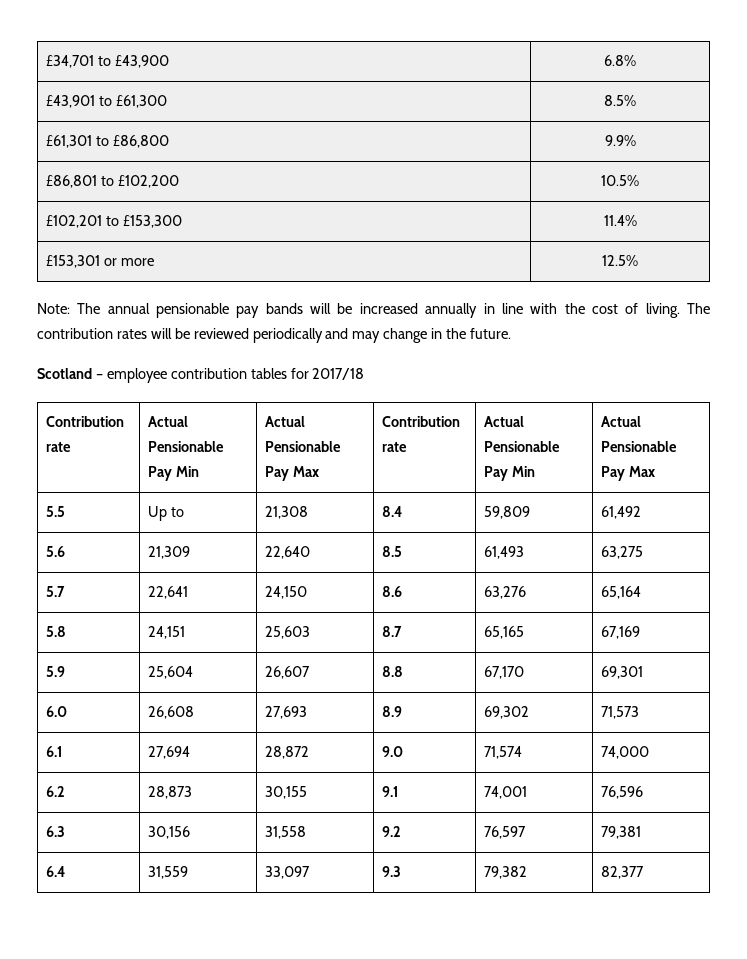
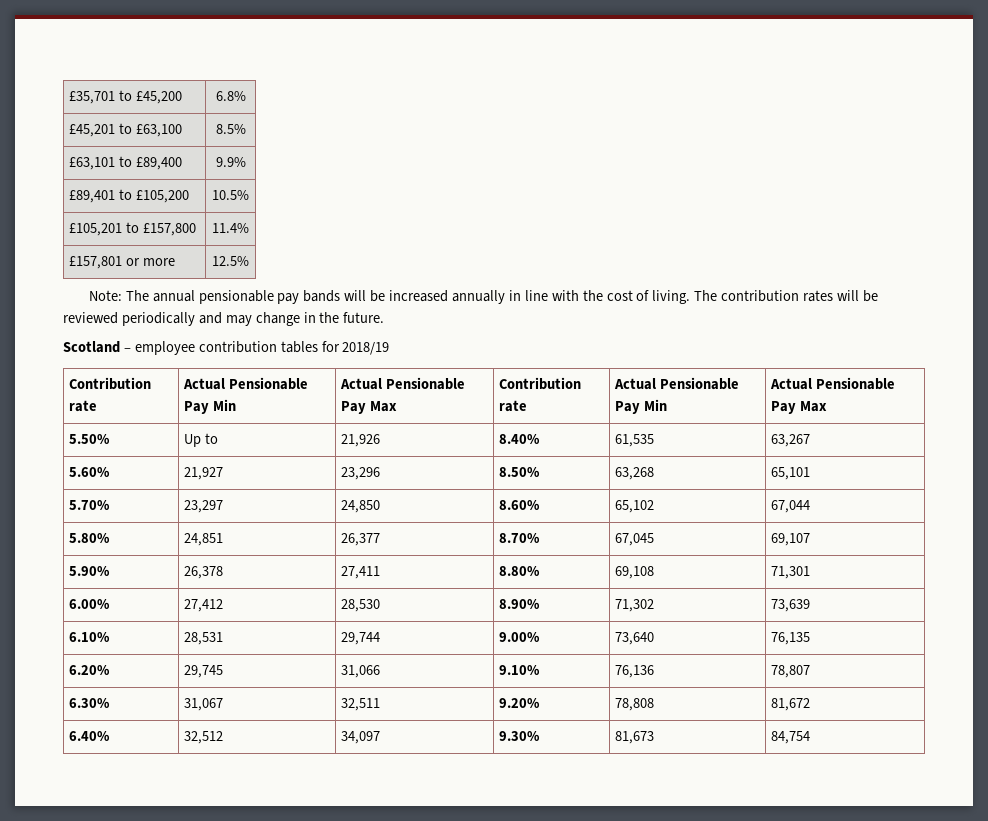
[45,55,169,68] [604,55,636,66] [45,95,167,108] [604,95,636,106] [45,135,169,148] [604,135,636,146] [45,175,179,188] [601,175,639,186] [45,215,182,228] £34,701 to £43,900 | 6.8% // £43,901 to £61,300 | 8.5% // £61,301 to £86,800 | 9.9% // £86,801 to £102,200 | 10.5% // £102,201 to £153,300 -> [69,90,183,104] [215,91,246,101] [69,123,183,137] [215,124,246,134] [69,156,183,170] [215,157,246,167] [69,189,190,203] [212,190,249,200] [69,222,197,236] £35,701 to £45,200 | 6.8% // £45,201 to £63,100 | 8.5% // £63,101 to £89,400 | 9.9% // £89,401 to £105,200 | 10.5% // £105,201 to £157,800
[45,255,100,268] £153,301 -> [69,256,123,269] £157,801
[312,368,365,380] 2017/18 -> [342,342,390,355] 2018/19
[45,506,65,517] 5.5 -> [69,434,111,444] 5.50%
[264,506,308,519] [381,506,402,517] [483,506,530,519] [600,506,641,519] [45,546,65,557] [147,546,190,559] [264,546,310,559] [381,546,402,557] [483,546,524,559] [600,546,643,559] [45,586,65,597] [147,586,188,599] [264,586,307,599] [381,586,402,597] [483,586,526,599] [600,586,641,599] [45,626,66,637] [147,626,185,639] [264,626,310,639] [381,626,402,637] [483,626,524,639] [600,626,640,639] [45,666,65,677] [147,666,193,679] [264,666,310,679] [381,666,403,677] [483,666,524,679] [600,666,643,679] [45,706,67,717] [147,706,194,719] [264,706,307,719] [381,706,402,717] [483,706,529,719] [600,706,639,719] [45,746,62,757] [147,746,190,759] [264,746,309,759] [381,746,403,757] [483,746,522,759] [600,746,649,759] [45,786,65,797] [147,786,192,799] [264,786,307,799] [381,786,398,797] [483,786,527,799] [600,786,643,799] [45,826,65,837] [147,826,190,839] [264,826,306,839] [381,826,401,837] [483,826,526,839] [600,826,641,839] [45,866,65,877] [147,866,188,879] [264,866,310,879] [381,866,401,877] [483,866,527,879] [600,866,644,879] 21,308 | 8.4 | 59,809 | 61,492 // 5.6 | 21,309 | 22,640 | 8.5 | 61,493 | 63,275 // 5.7 | 22,641 | 24,150 | 8.6 | 63,276 | 65,164 // 5.8 | 24,151 | 25,603 | 8.7 | 65,165 | 67,169 // 5.9 | 25,604 | 26,607 | 8.8 | 67,170 | 69,301 // 6.0 | 26,608 | 27,693 | 8.9 | 69,302 | 71,573 // 6.1 | 27,694 | 28,872 | 9.0 | 71,574 | 74,000 // 6.2 | 28,873 | 30,155 | 9.1 | 74,001 | 76,596 // 6.3 | 30,156 | 31,558 | 9.2 | 76,597 | 79,381 // 6.4 | 31,559 | 33,097 | 9.3 | 79,382 | 82,377 -> [341,434,381,447] [499,434,541,444] [615,434,655,447] [771,434,811,447] [69,467,111,477] [184,467,224,480] [341,467,381,480] [499,467,541,477] [615,467,655,480] [771,467,811,480] [69,500,111,510] [184,500,224,513] [341,500,381,513] [499,500,541,510] [615,500,655,513] [771,500,811,513] [69,533,111,543] [184,533,224,546] [341,533,381,546] [499,533,541,543] [615,533,655,546] [771,533,811,546] [69,566,111,576] [184,566,224,579] [341,566,381,579] [499,566,541,576] [615,566,655,579] [771,566,811,579] [69,599,111,609] [184,599,224,612] [341,599,381,612] [499,599,541,609] [615,599,655,612] [771,599,811,612] [69,632,111,642] [184,632,224,645] [341,632,381,645] [499,632,541,642] [615,632,655,645] [771,632,811,645] [69,665,111,675] [184,665,224,678] [341,665,381,678] [499,665,541,675] [615,665,655,678] [771,665,811,678] [69,698,111,708] [184,698,224,711] [341,698,381,711] [499,698,541,708] [615,698,655,711] [771,698,811,711] [69,731,111,741] [184,731,224,744] [341,731,381,744] [499,731,541,741] [615,731,655,744] [771,731,811,744] 21,926 | 8.40% | 61,535 | 63,267 // 5.60% | 21,927 | 23,296 | 8.50% | 63,268 | 65,101 // 5.70% | 23,297 | 24,850 | 8.60% | 65,102 | 67,044 // 5.80% | 24,851 | 26,377 | 8.70% | 67,045 | 69,107 // 5.90% | 26,378 | 27,411 | 8.80% | 69,108 | 71,301 // 6.00% | 27,412 | 28,530 | 8.90% | 71,302 | 73,639 // 6.10% | 28,531 | 29,744 | 9.00% | 73,640 | 76,135 // 6.20% | 29,745 | 31,066 | 9.10% | 76,136 | 78,807 // 6.30% | 31,067 | 32,511 | 9.20% | 78,808 | 81,672 // 6.40% | 32,512 | 34,097 | 9.30% | 81,673 | 84,754

